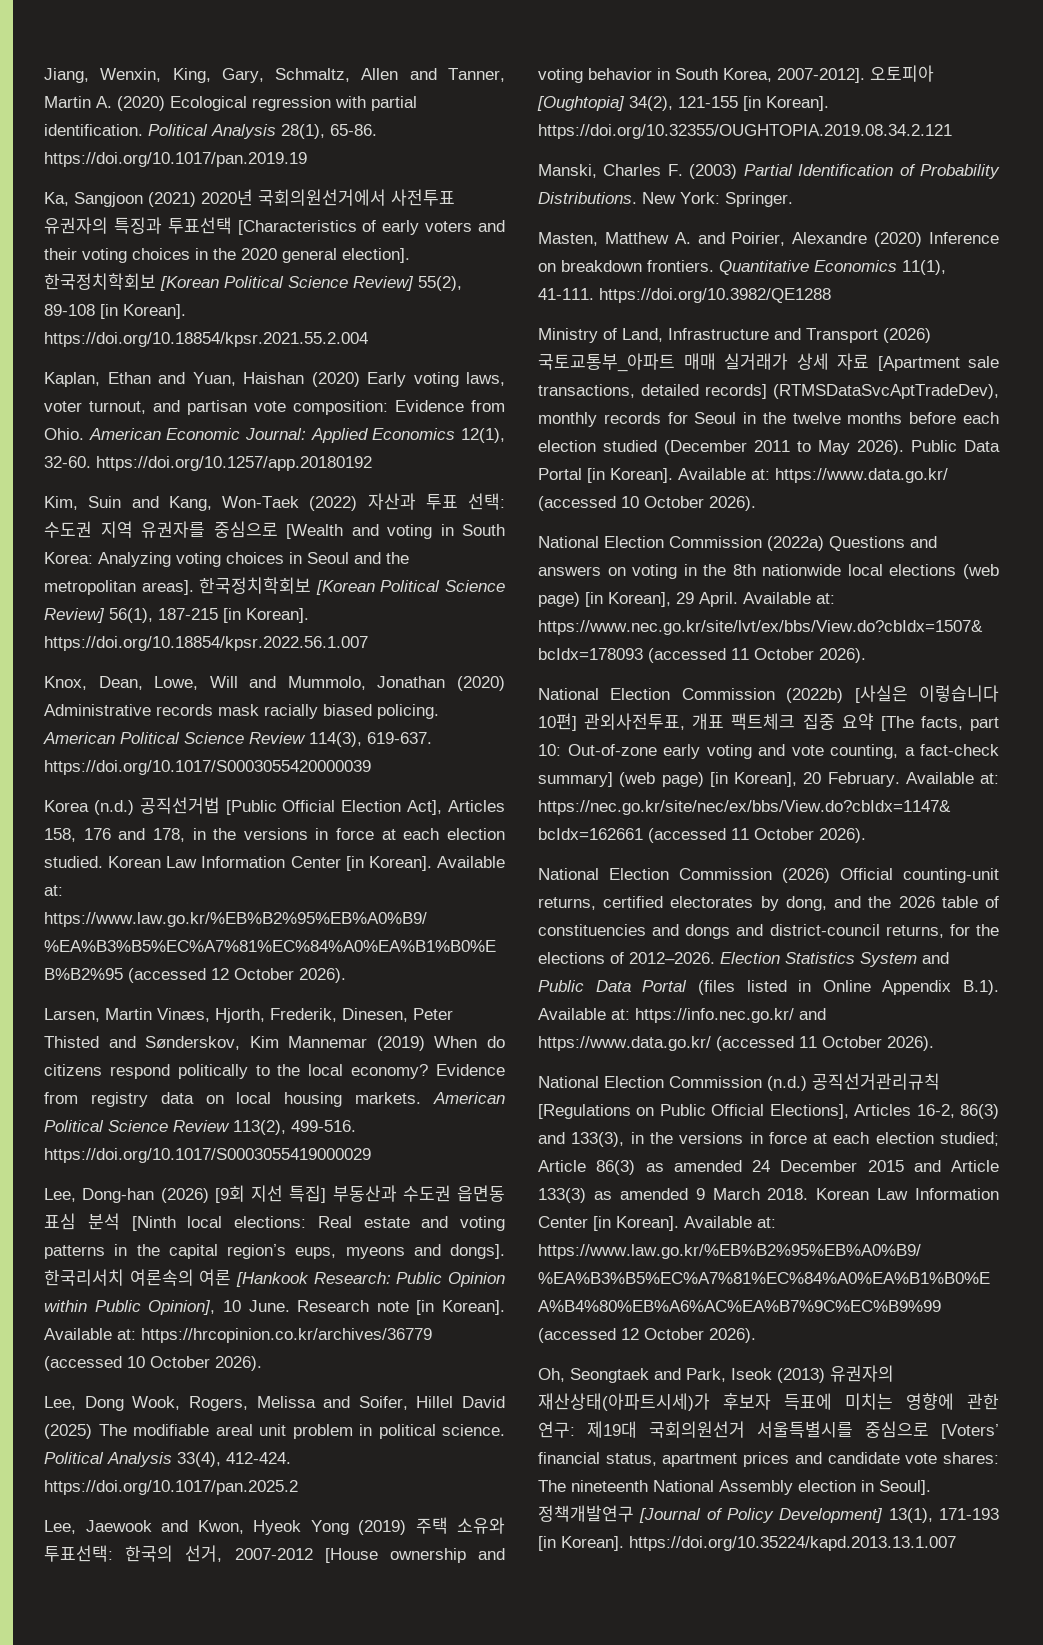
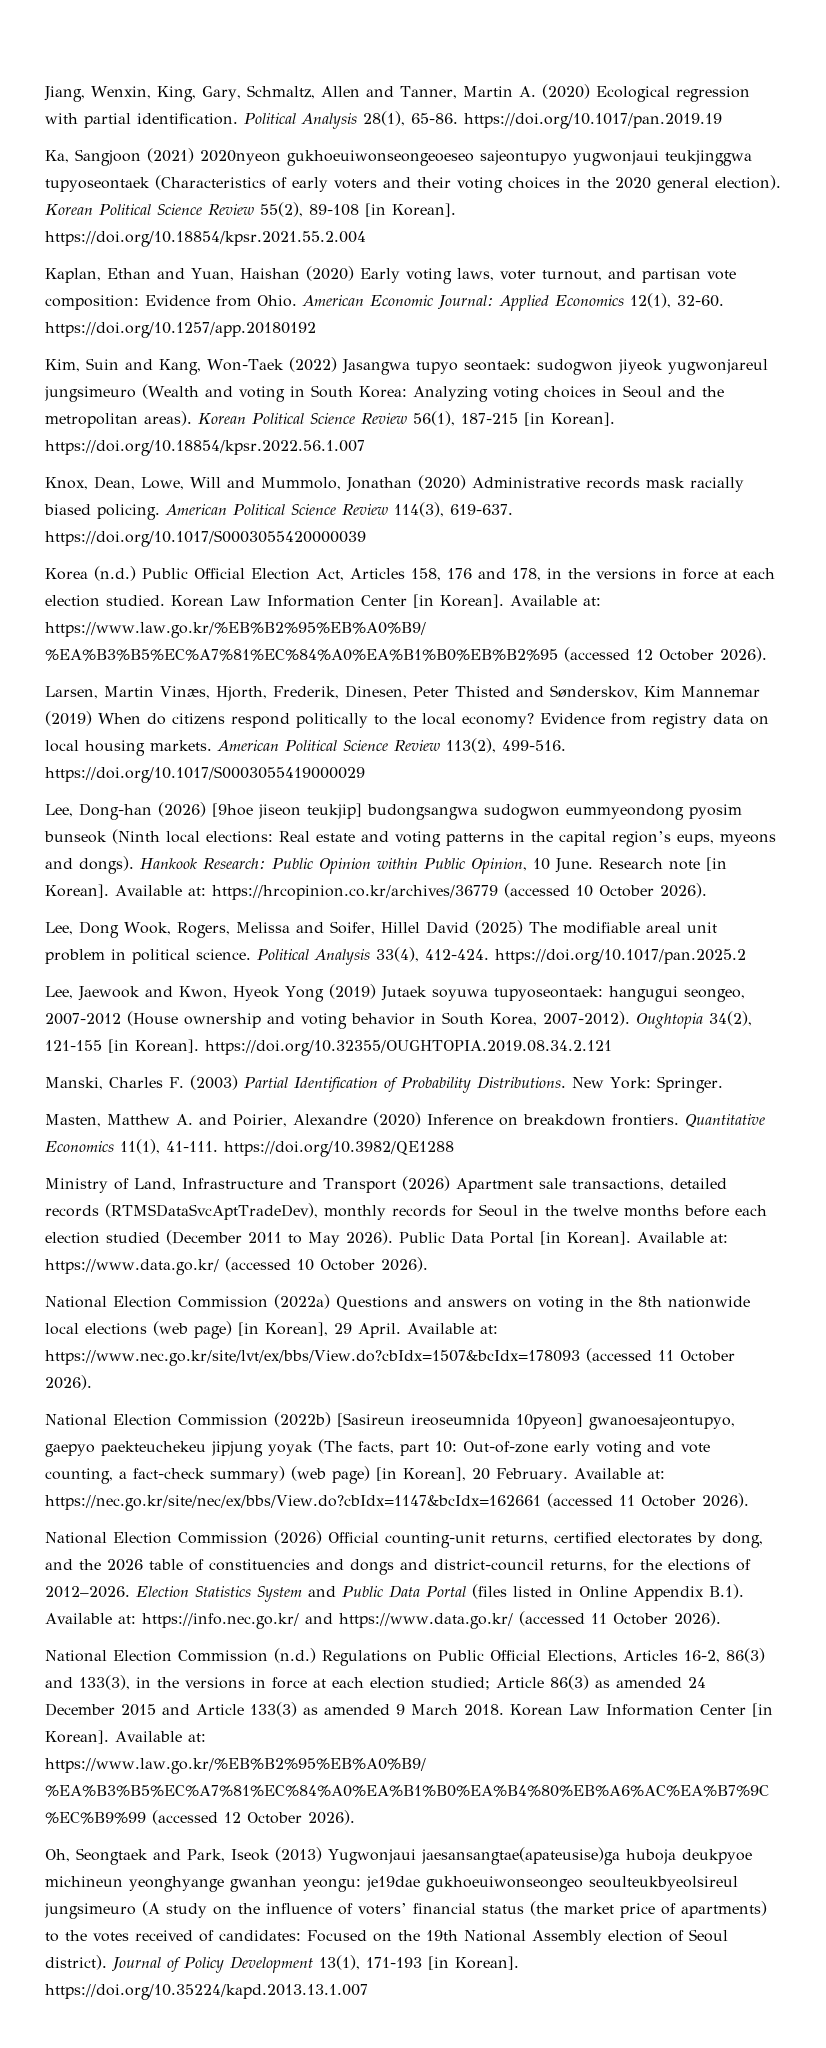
[201,189,455,206] [44,217,357,235] 2020년 국회의원선거에서 사전투표 유권자의 특징과 투표선택 [Characteristics -> [200,150,752,166] [45,175,266,192] 2020nyeon gukhoeuiwonseongeoeseo sajeontupyo yugwonjaui teukjinggwa tupyoseontaek (Characteristics
[342,248,410,263] [44,273,414,291] election]. 한국정치학회보 [Korean Political Science Review] -> [715,175,781,190] [45,204,254,216] election). Korean Political Science Review
[367,493,505,510] [44,521,343,539] 자산과 투표 선택: 수도권 지역 유권자를 중심으로 [Wealth -> [341,359,768,375] [44,384,199,402] Jasangwa tupyo seontaek: sudogwon jiyeok yugwonjareul jungsimeuro (Wealth
[141,577,506,595] [44,608,105,623] areas]. 한국정치학회보 [Korean Political Science Review] -> [144,411,407,426] areas). Korean Political Science Review
[139,797,277,815] 공직선거법 [Public -> [142,568,188,579] Public
[407,800,443,815] Act], -> [316,568,344,581] Act,
[214,1185,505,1203] [44,1213,176,1231] [9회 지선 특집] 부동산과 수도권 읍면동 표심 분석 [Ninth -> [212,803,742,820] [44,829,160,844] [9hoe jiseon teukjip] budongsangwa sudogwon eummyeondong pyosim bunseok (Ninth
[450,1244,505,1259] [44,1269,309,1287] dongs]. 한국리서치 여론속의 여론 [Hankook -> [79,856,197,874] dongs). Hankook
[148,1300,216,1315] Opinion], -> [471,858,527,874] Opinion,
[415,1517,505,1534] [44,1545,378,1563] 주택 소유와 투표선택: 한국의 선거, 2007-2012 [House -> [380,986,745,1002] [45,1011,178,1026] Jutaek soyuwa tupyoseontaek: hangugui seongeo, 2007-2012 (House
[777,65,934,83] [537,96,625,111] 2007-2012]. 오토피아 [Oughtopia] -> [543,1011,703,1029] 2007-2012). Oughtopia
[538,353,960,372] 국토교통부_아파트 매매 실거래가 상세 자료 [Apartment -> [455,1178,533,1193] Apartment
[705,384,767,399] records] -> [45,1205,99,1217] records
[854,685,999,703] [538,713,914,731] [사실은 이렇습니다 10편] 관외사전투표, 개표 팩트체크 집중 요약 [The -> [337,1413,735,1430] [45,1439,352,1457] [Sasireun ireoseumnida 10pyeon] gwanoesajeontupyo, gaepyo paekteuchekeu jipjung yoyak (The
[538,772,613,787] summary] -> [210,1466,285,1483] summary)
[812,1073,940,1090] [538,1104,631,1119] 공직선거관리규칙 [Regulations -> [322,1650,407,1666] Regulations
[769,1104,849,1119] Elections], -> [547,1650,617,1663] Elections,
[830,1365,894,1382] [538,1393,999,1411] [538,1421,999,1439] [538,1452,999,1467] [538,1480,931,1495] [538,1505,702,1523] 유권자의 재산상태(아파트시세)가 후보자 득표에 미치는 영향에 관한 연구: 제19대 국회의원선거 서울특별시를 중심으로 [Voters’ financial status, apartment prices and candidate vote shares: The nineteenth National Assembly election in Seoul]. 정책개발연구 [Journal -> [328,1847,752,1865] [45,1876,738,1892] [44,1901,767,1919] [45,1929,728,1945] [45,1955,161,1972] Yugwonjaui jaesansangtae(apateusise)ga huboja deukpyoe michineun yeonghyange gwanhan yeongu: je19dae gukhoeuiwonseongeo seoulteukbyeolsireul jungsimeuro (A study on the influence of voters’ financial status (the market price of apartments) to the votes received of candidates: Focused on the 19th National Assembly election of Seoul district). Journal
[779,1508,884,1523] Development] -> [230,1956,313,1973] Development

